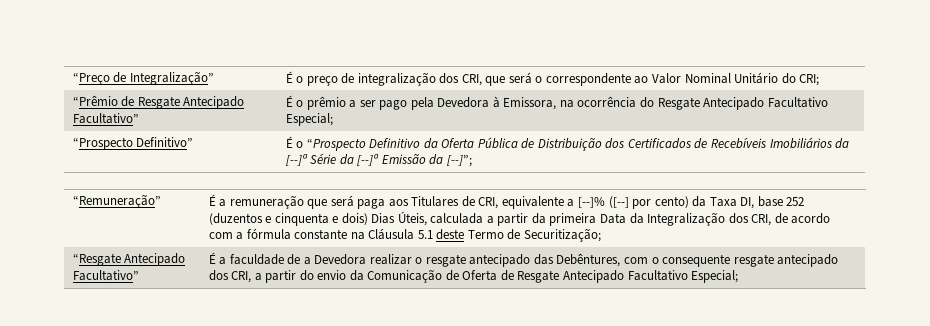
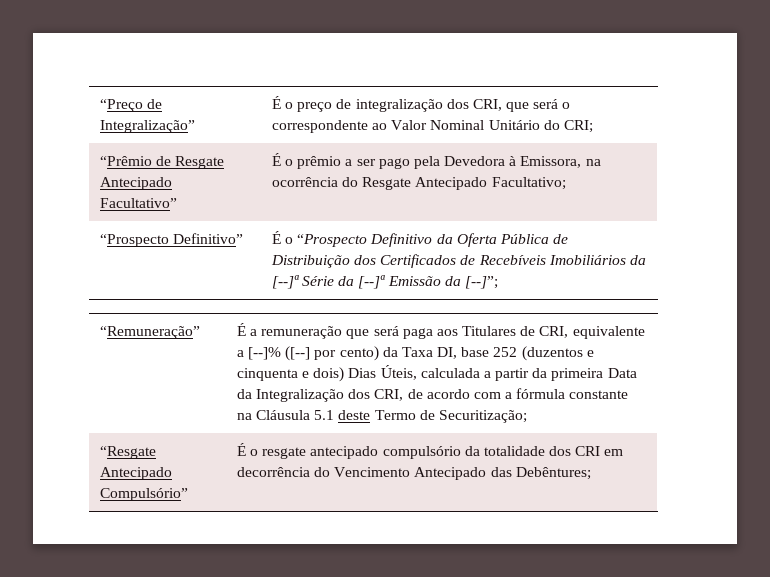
[767,97,828,108] [285,113,333,126] Facultativo Especial; -> [491,177,566,190] Facultativo;
[72,270,139,281] [208,252,839,267] [208,269,739,283] Facultativo” | É a faculdade de a Devedora realizar o resgate antecipado das Debêntures, com o consequente resgate antecipado dos CRI, a partir do envio da Comunicação de Oferta de Resgate Antecipado Facultativo Especial; -> [99,488,188,501] [236,443,624,459] [236,467,591,480] Compulsório” | É o resgate antecipado compulsório da totalidade dos CRI em decorrência do Vencimento Antecipado das Debêntures;

